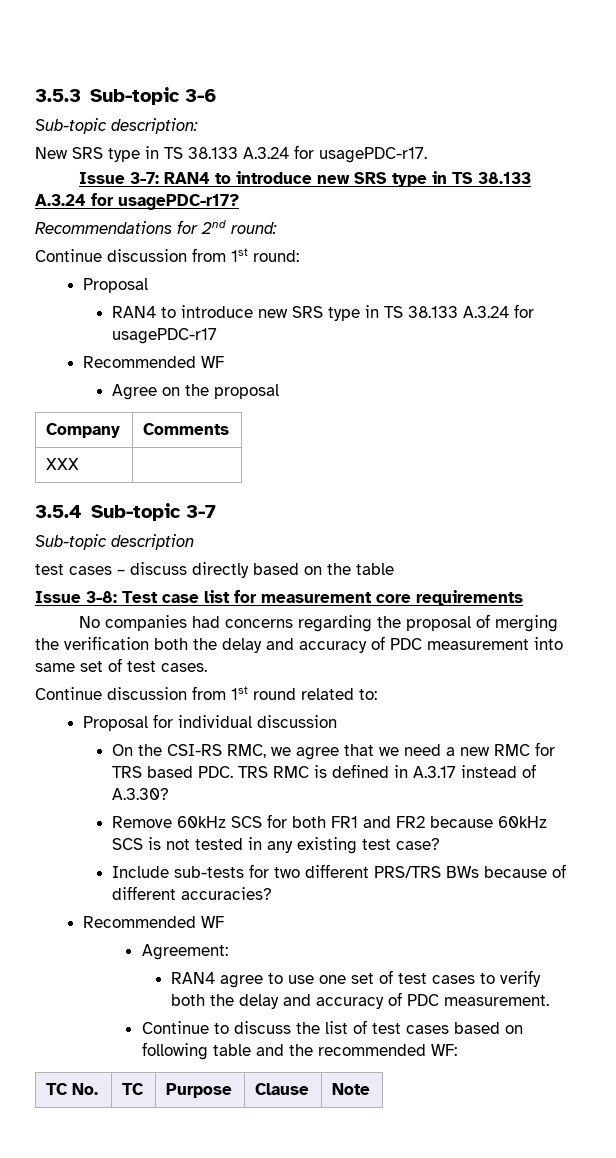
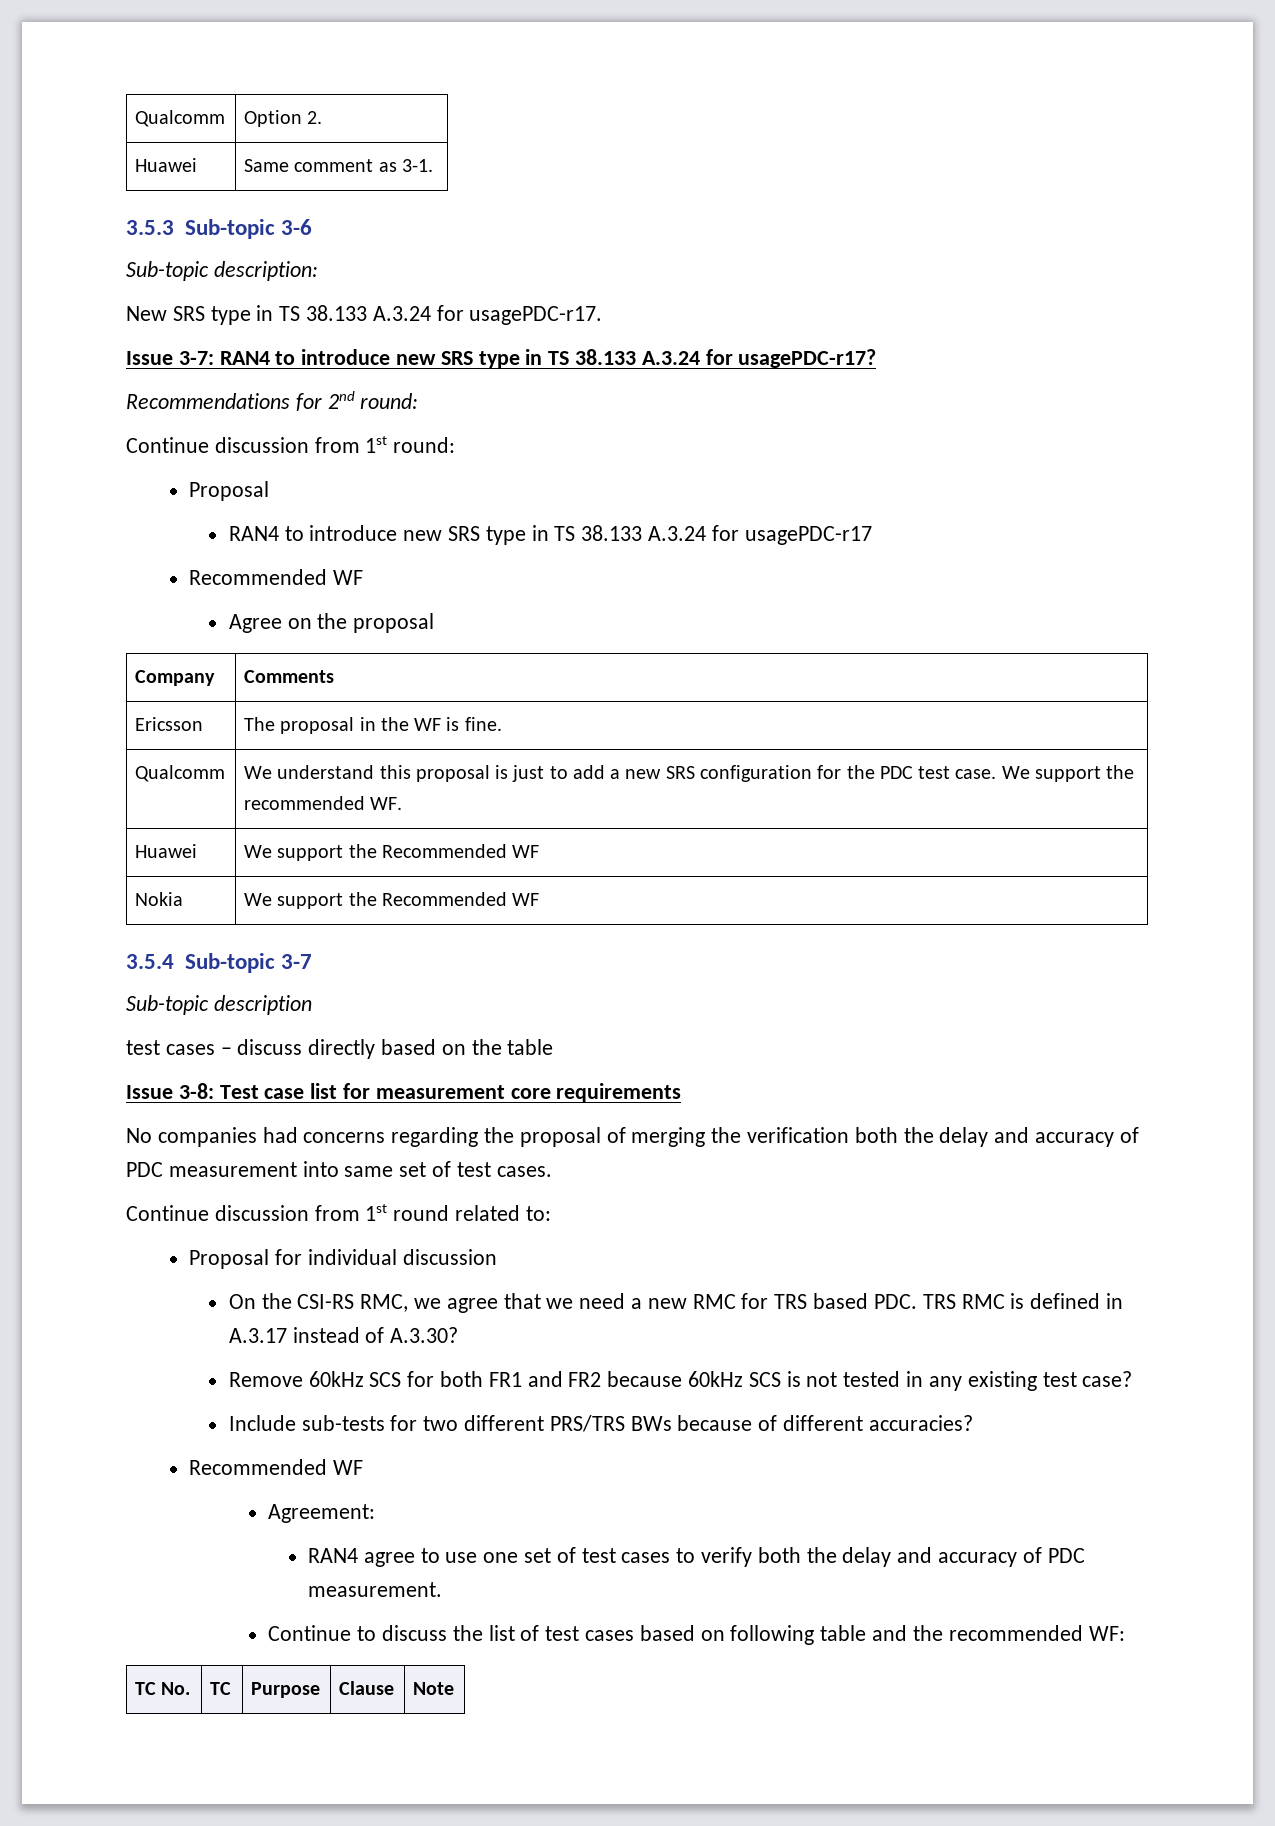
(35, 95) none -> [135,110,226,127] [244,110,323,127] [135,158,198,172] [244,159,433,172] Qualcomm | Option 2. // Huawei | Same comment as 3-1. //
[46,458,80,470] XXX | -> [135,717,204,731] [244,717,502,734] [135,765,226,782] [244,765,1135,782] [244,796,403,810] [135,844,198,858] [244,844,540,861] [135,892,184,906] [244,892,540,909] Ericsson | The proposal in the WF is fine. // Qualcomm | We understand this proposal is just to add a new SRS configuration for the PDC test case. We support the recommended WF. // Huawei | We support the Recommended WF // Nokia | We support the Recommended WF

